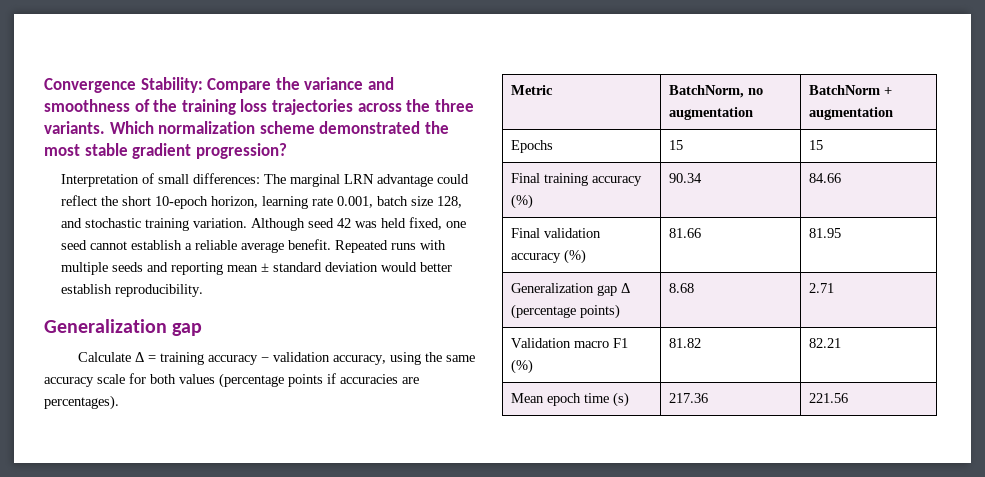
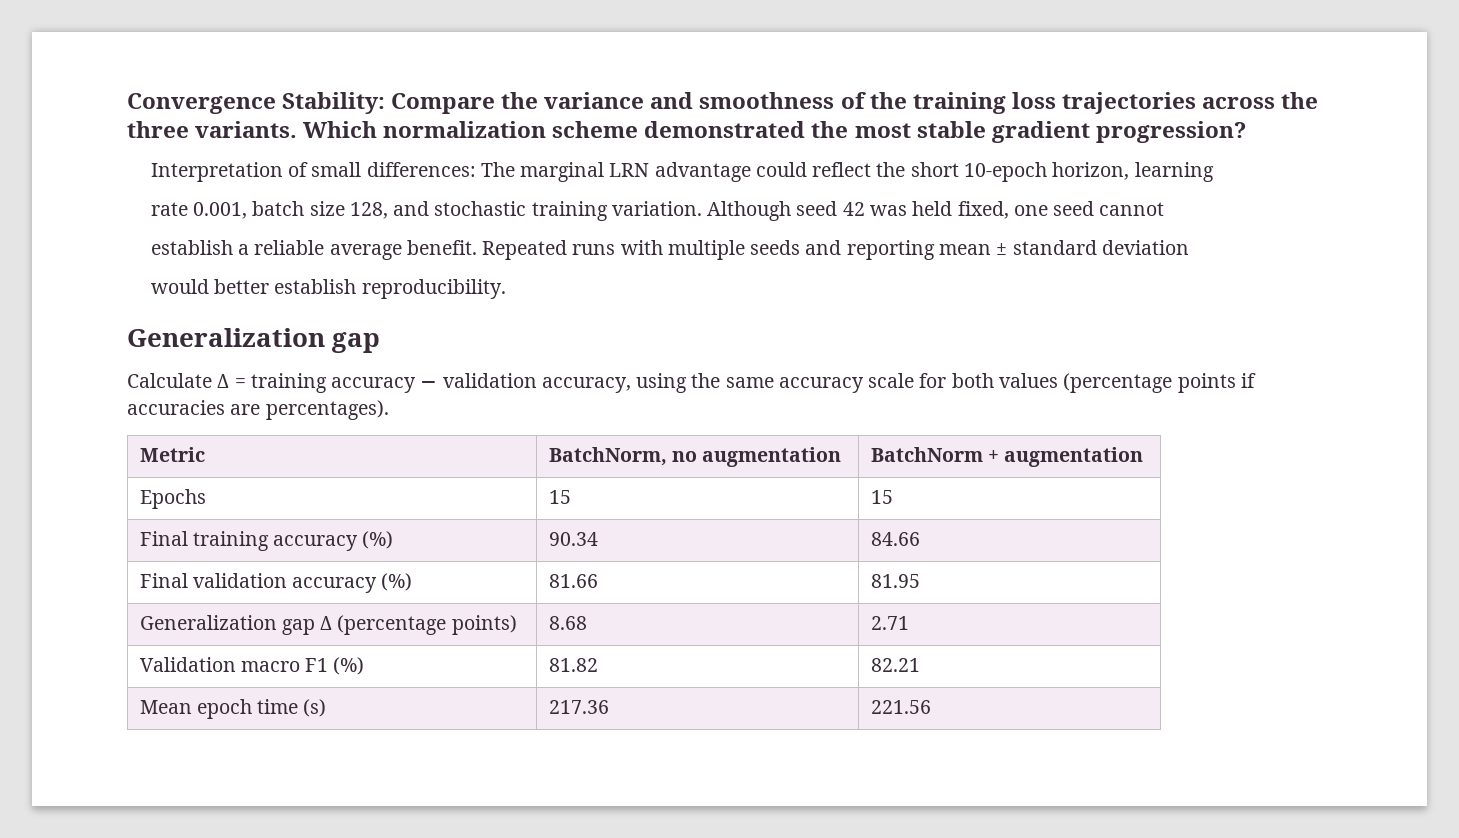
(308, 202) none -> (1214, 172) //
(127, 245) none -> (1165, 209) //
(378, 267) none -> (1189, 247) //

